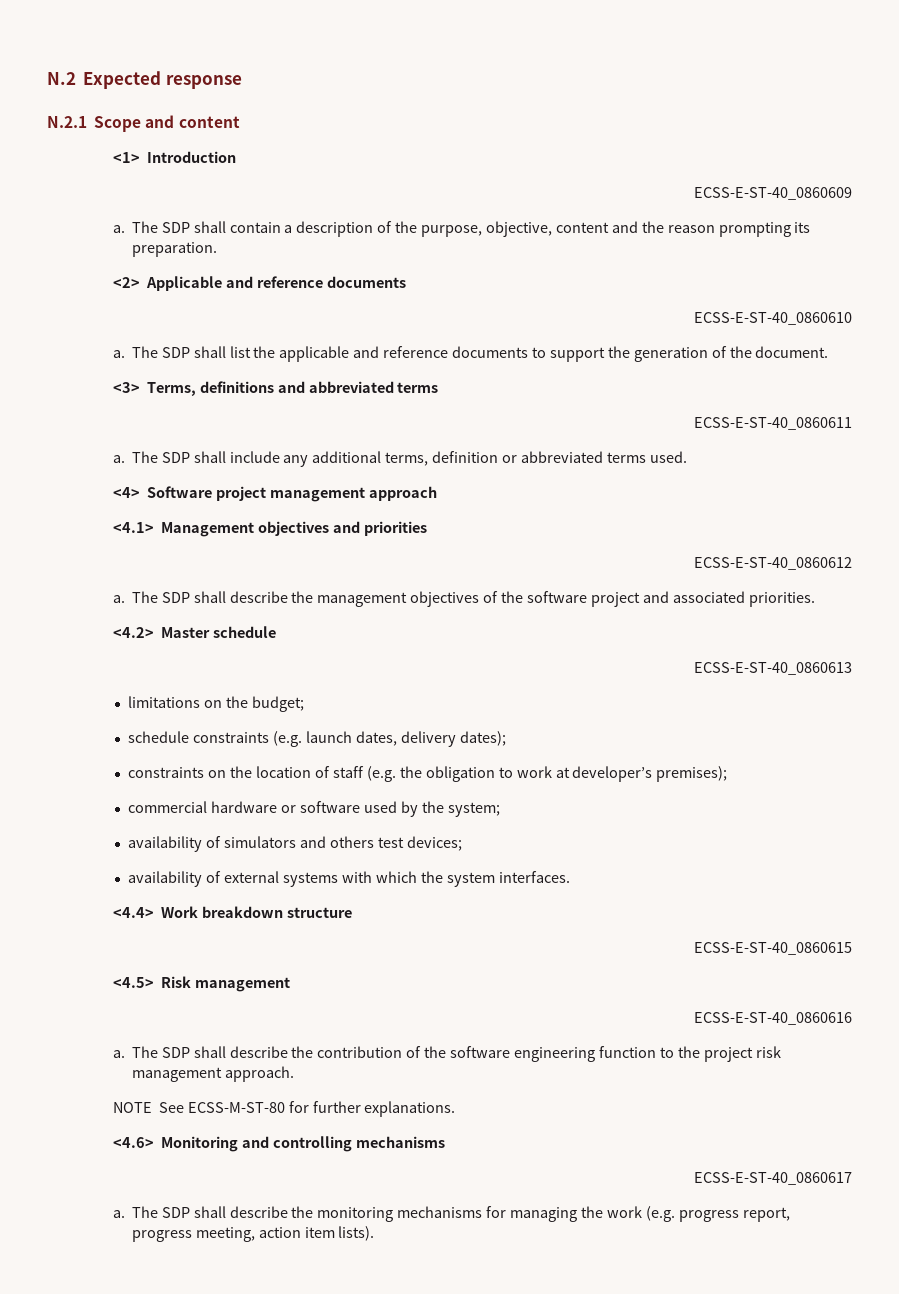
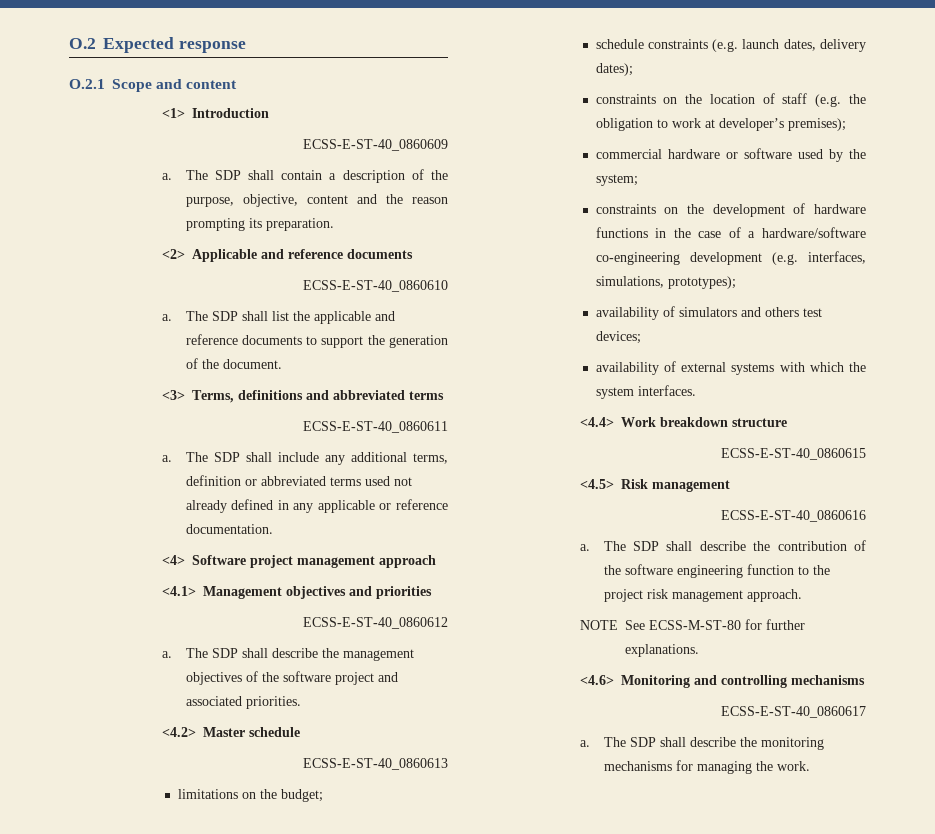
[47,72,76,85] N.2 -> [69,38,96,49] O.2
[47,116,87,128] N.2.1 -> [69,79,105,89] O.2.1
[649,451,687,463] used. -> [364,476,412,486] [185,499,448,513] [185,524,273,534] used not already defined in any applicable or reference documentation.
(500, 809) none -> [595,203,866,217] [595,227,866,238] [595,251,866,265] [595,276,736,289] // constraints on the development of hardware functions in the case of a hardware/software co-engineering development (e.g. interfaces, simulations, prototypes);
[606,1206,790,1222] [131,1226,375,1242] work (e.g. progress report, progress meeting, action item lists). -> [776,761,810,771] work.

